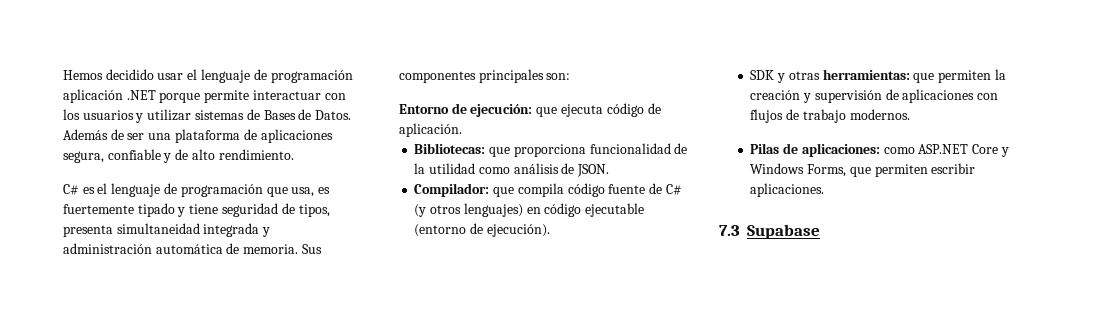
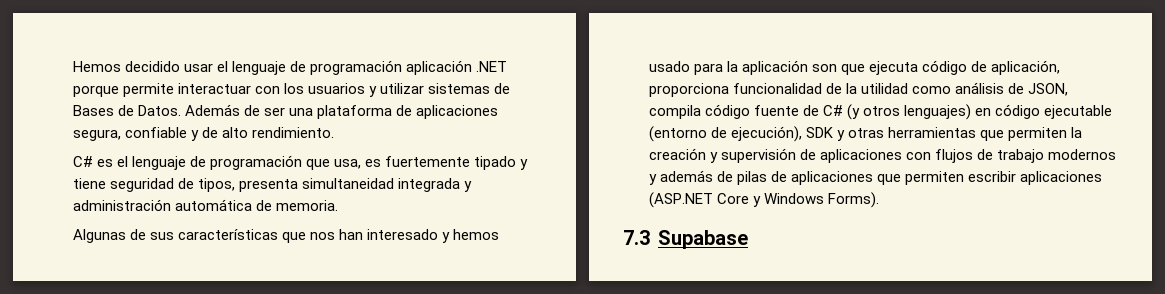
[301,244,322,254] [398,69,571,83] [398,103,533,117] Sus componentes principales son: // Entorno de ejecución: -> [72,229,500,243] [648,60,837,75] // Algunas de sus características que nos han interesado y hemos usado para la aplicación son
[398,123,462,137] [414,143,511,157] aplicación. // Bibliotecas: que -> [991,60,1061,75] aplicación,
[577,164,610,177] [414,183,515,197] JSON. // Compilador: que -> [1028,83,1069,96] JSON,
[486,224,550,237] ejecución). // -> [730,126,802,142] ejecución),
[822,69,910,80] herramientas: -> [888,127,977,138] herramientas
[849,109,910,120] [750,143,1009,157] [750,163,976,177] [750,183,825,197] modernos. // Pilas de aplicaciones: como ASP.NET Core y Windows Forms, que permiten escribir aplicaciones. -> [1048,149,1117,160] [648,170,1103,185] [648,192,879,208] modernos y además de pilas de aplicaciones que permiten escribir aplicaciones (ASP.NET Core y Windows Forms).

